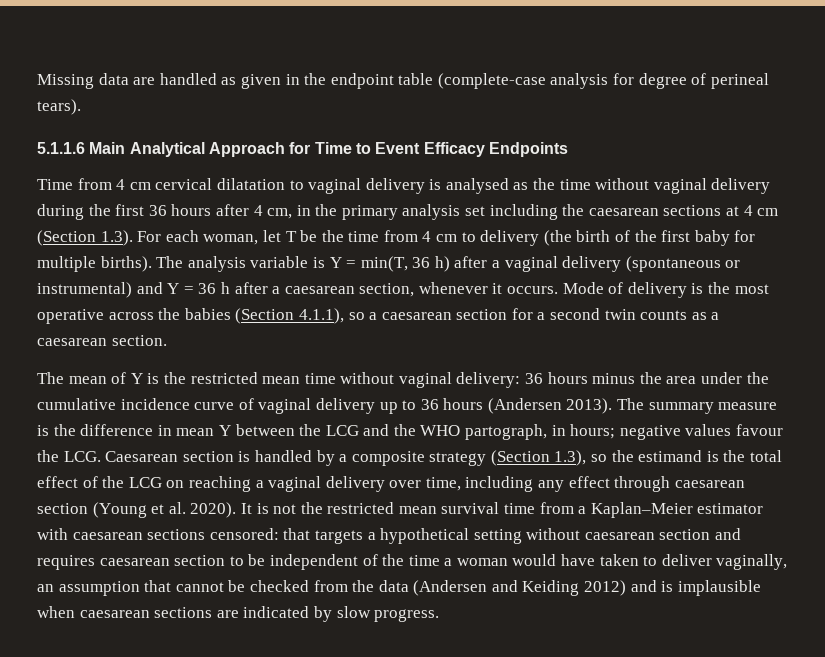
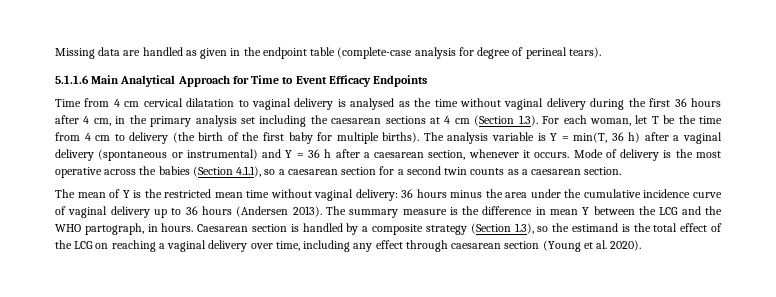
[570,424,784,440] [37,450,101,462] hours; negative values favour the LCG. -> [161,223,194,232] hours.
[240,502,764,518] [37,528,742,544] [37,554,788,570] [37,580,761,596] [37,606,440,622] It is not the restricted mean survival time from a Kaplan–Meier estimator with caesarean sections censored: that targets a hypothetical setting without caesarean section and requires caesarean section to be independent of the time a woman would have taken to deliver vaginally, an assumption that cannot be checked from the data (Andersen and Keiding 2012) and is implausible when caesarean sections are indicated by slow progress. -> (642, 245) none

